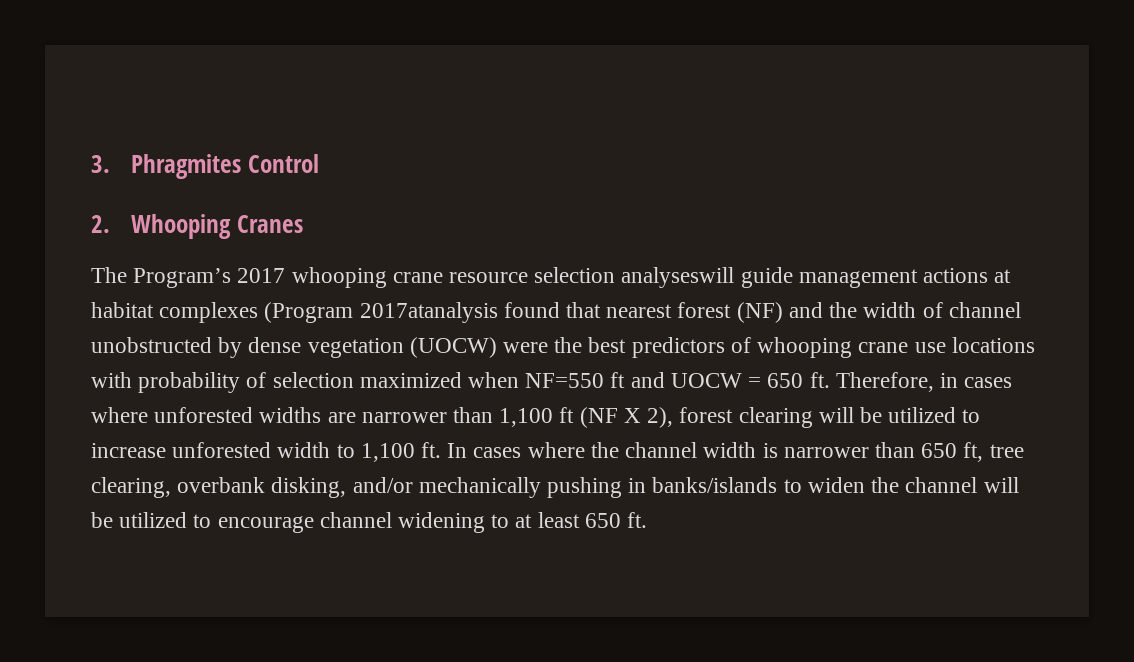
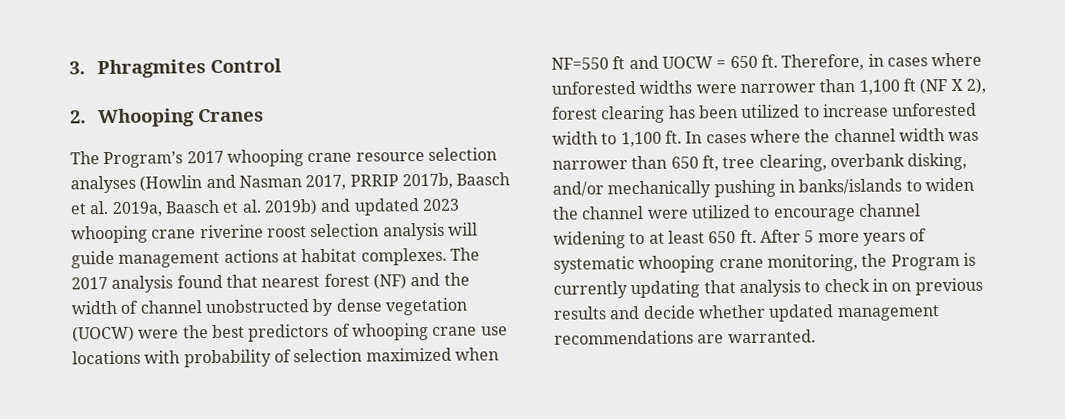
[621,267,735,288] analyseswill -> [70,172,511,194] [70,198,460,217] [71,222,478,244] analyses (Howlin and Nasman 2017, PRRIP 2017b, Baasch et al. 2019a, Baasch et al. 2019b) and updated 2023 whooping crane riverine roost selection analysis will
[159,302,498,323] complexes (Program 2017atanalysis -> [360,247,480,266] [71,275,174,293] complexes. The 2017 analysis
[327,412,356,423] are -> [695,84,737,94] were
[818,407,882,423] will be -> [668,105,738,119] has been
[762,443,778,458] is -> [948,131,980,142] was
[983,477,1019,493] [91,512,113,528] will be -> [647,209,689,219] were
(648, 520) none -> [759,228,928,246] [553,252,976,274] [553,277,983,299] [553,304,940,322] [554,329,816,345] After 5 more years of systematic whooping crane monitoring, the Program is currently updating that analysis to check in on previous results and decide whether updated management recommendations are warranted.

